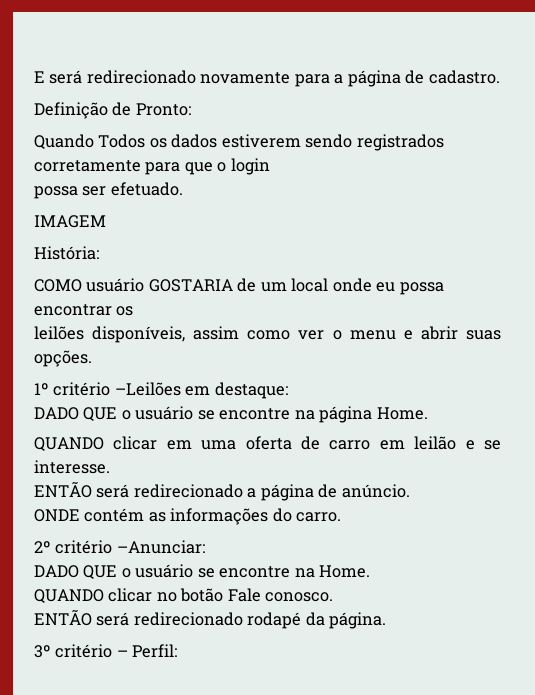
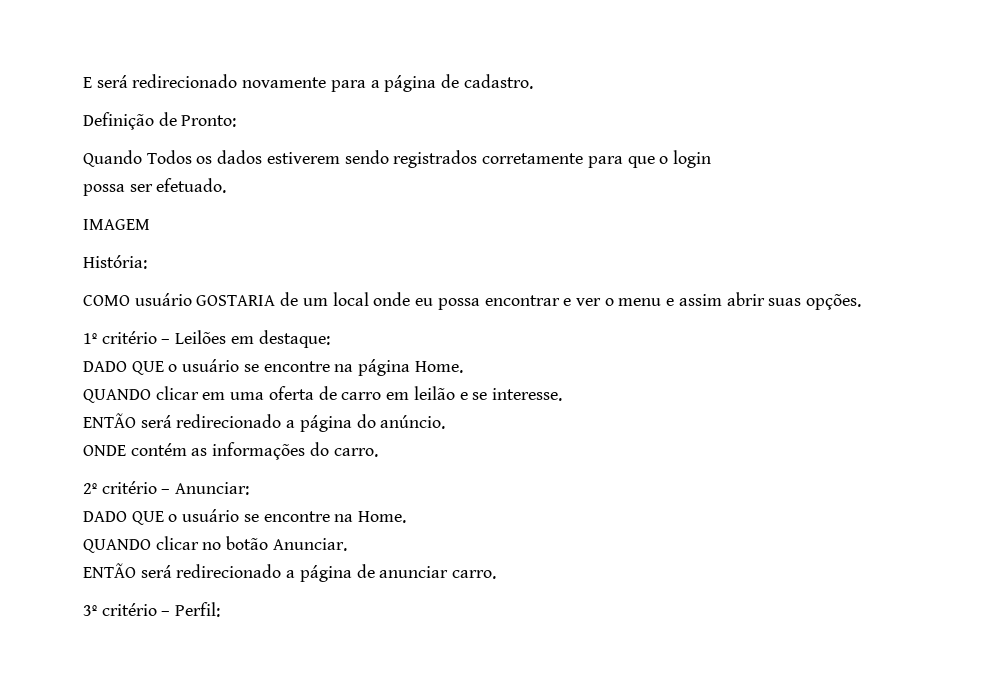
[116,306,134,316] [34,326,291,343] os // leilões disponíveis, assim como -> [563,298,572,306] e
(413, 335) none -> [678,294,722,306] assim
[114,382,181,396] –Leilões -> [161,330,227,344] – Leilões
[318,484,338,498] de -> [356,414,376,428] do
[116,540,205,554] –Anunciar: -> [161,482,250,495] – Anunciar:
[227,588,334,602] [34,609,387,629] Fale conosco. // ENTÃO será redirecionado rodapé da página. -> [272,538,347,551] [83,563,497,582] Anunciar. // ENTÃO será redirecionado a página de anunciar carro.

